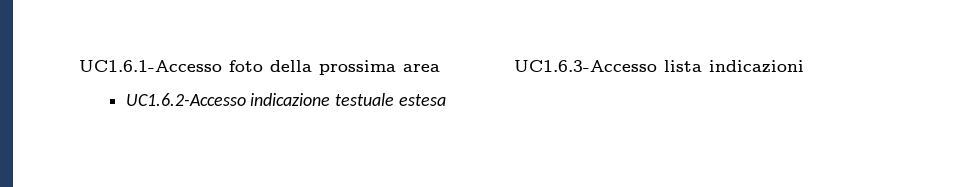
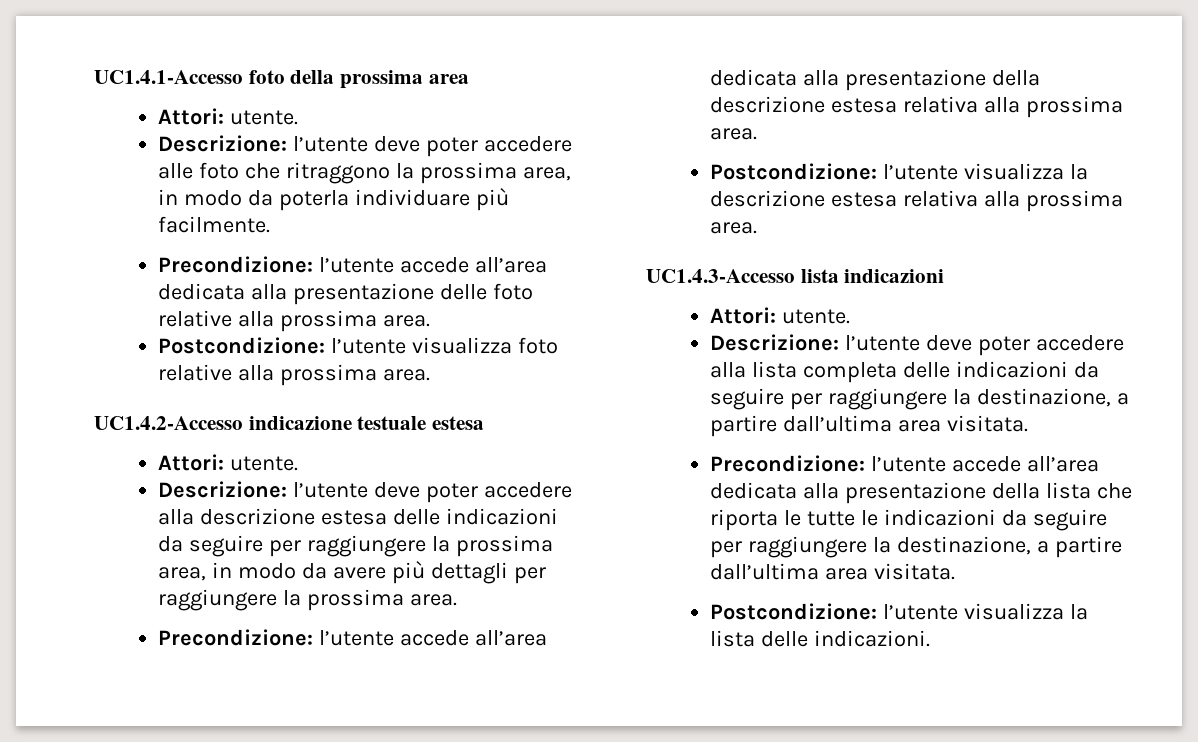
[79,60,222,72] UC1.6.1-Accesso -> [94,70,243,84] UC1.4.1-Accesso
[125,93,446,106] [514,60,804,73] UC1.6.2-Accesso indicazione testuale estesa // UC1.6.3-Accesso lista indicazioni -> [158,108,299,125] [158,135,573,157] [158,162,571,184] [158,188,510,211] [158,216,271,233] [158,256,548,273] [158,283,534,305] [158,310,431,332] [158,337,559,354] [158,364,431,386] [94,416,485,430] [158,454,299,471] [158,481,573,503] [158,508,559,525] [158,535,554,557] [158,561,546,584] [158,589,458,611] [158,629,548,646] [710,69,1041,91] [710,96,1124,118] [710,128,758,140] [710,163,1089,180] [710,190,1124,212] [710,222,758,234] [646,269,945,283] [710,307,851,324] [710,334,1125,356] [710,361,1100,383] [710,388,1130,410] [710,415,1029,437] [710,455,1100,472] [710,482,1133,504] [710,509,1107,531] [710,536,1123,558] [710,563,956,580] [710,603,1089,620] [710,630,931,647] Attori: utente. // Descrizione: l’utente deve poter accedere alle foto che ritraggono la prossima area, in modo da poterla individuare più facilmente. // Precondizione: l’utente accede all’area dedicata alla presentazione delle foto relative alla prossima area. // Postcondizione: l’utente visualizza foto relative alla prossima area. // UC1.4.2-Accesso indicazione testuale estesa // Attori: utente. // Descrizione: l’utente deve poter accedere alla descrizione estesa delle indicazioni da seguire per raggiungere la prossima area, in modo da avere più dettagli per raggiungere la prossima area. // Precondizione: l’utente accede all’area dedicata alla presentazione della descrizione estesa relativa alla prossima area. // Postcondizione: l’utente visualizza la descrizione estesa relativa alla prossima area. // UC1.4.3-Accesso lista indicazioni // Attori: utente. // Descrizione: l’utente deve poter accedere alla lista completa delle indicazioni da seguire per raggiungere la destinazione, a partire dall’ultima area visitata. // Precondizione: l’utente accede all’area dedicata alla presentazione della lista che riporta le tutte le indicazioni da seguire per raggiungere la destinazione, a partire dall’ultima area visitata. // Postcondizione: l’utente visualizza la lista delle indicazioni.

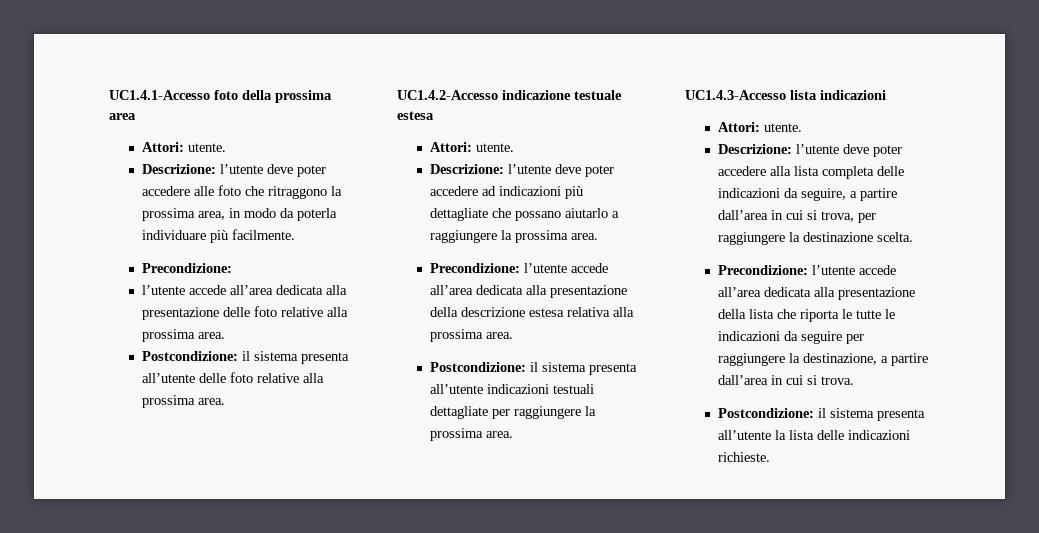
(314, 264) none -> (232, 268) //
[331,337,513,354] l’utente visualizza -> [241,351,349,364] [141,373,226,383] il sistema presenta all’utente delle
[158,508,559,525] [158,535,554,557] [158,561,546,584] alla descrizione estesa delle indicazioni da seguire per raggiungere la prossima area, in modo da avere più dettagli per -> [481,186,583,199] [429,208,619,221] ad indicazioni più dettagliate che possano aiutarlo a
[883,163,1089,180] [710,190,1021,207] l’utente visualizza la descrizione estesa relativa alla -> [529,362,637,375] [429,384,594,394] [429,406,596,419] il sistema presenta all’utente indicazioni testuali dettagliate per raggiungere la
[710,388,1130,410] [710,415,1029,437] seguire per raggiungere la destinazione, a partire dall’ultima area visitata. -> [800,188,897,201] [717,210,876,223] [717,232,913,245] seguire, a partire dall’area in cui si trova, per raggiungere la destinazione scelta.
[710,563,956,580] [710,603,1065,620] dall’ultima area visitata. // Postcondizione: l’utente visualizza -> [717,375,854,385] [717,408,925,421] [717,430,771,440] dall’area in cui si trova. // Postcondizione: il sistema presenta all’utente
[814,630,931,647] indicazioni. -> [847,430,910,440] [717,452,770,462] indicazioni richieste.

